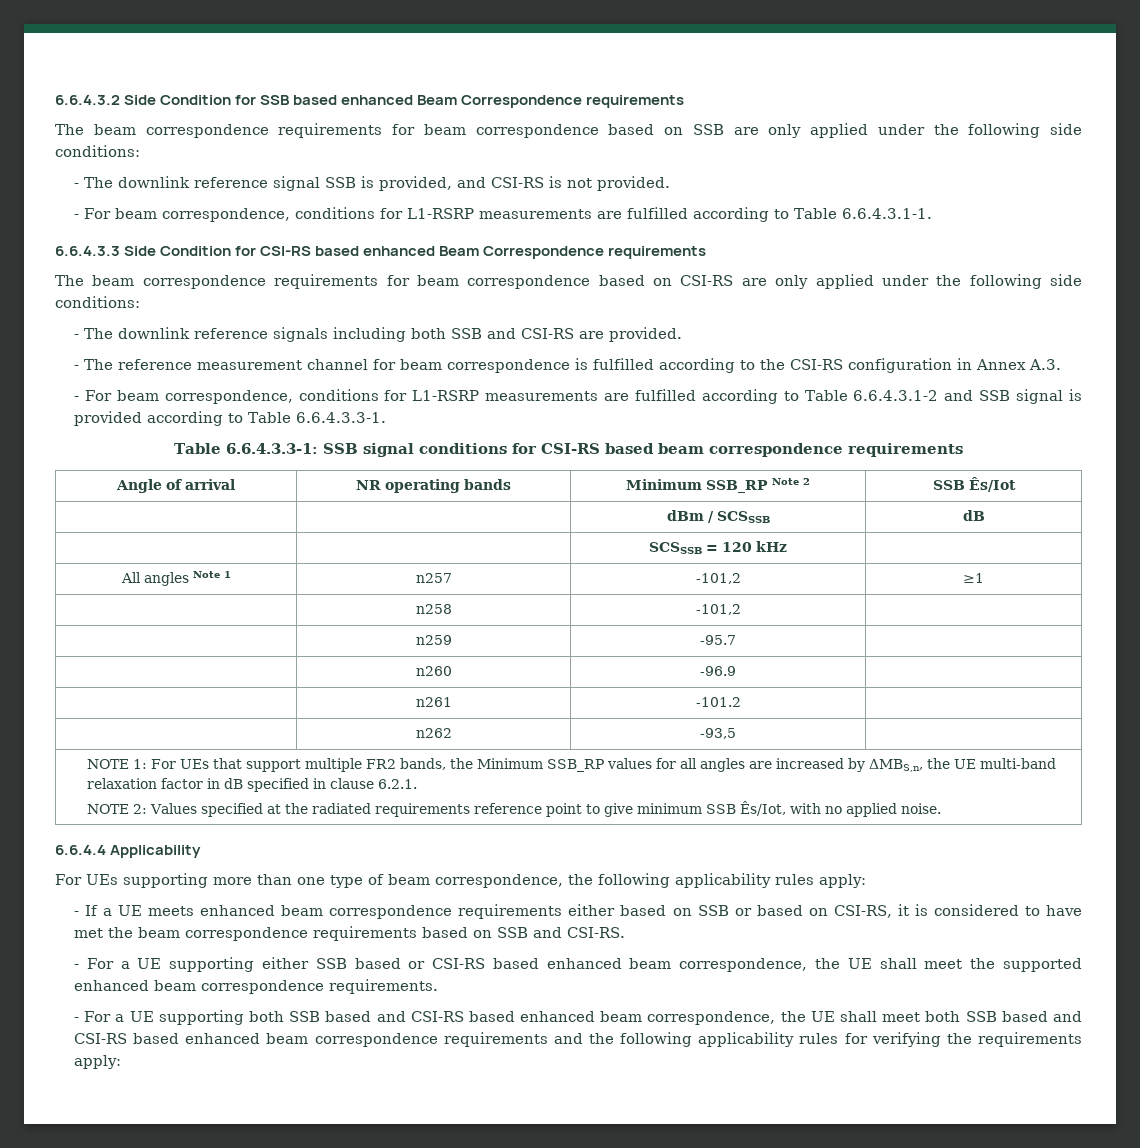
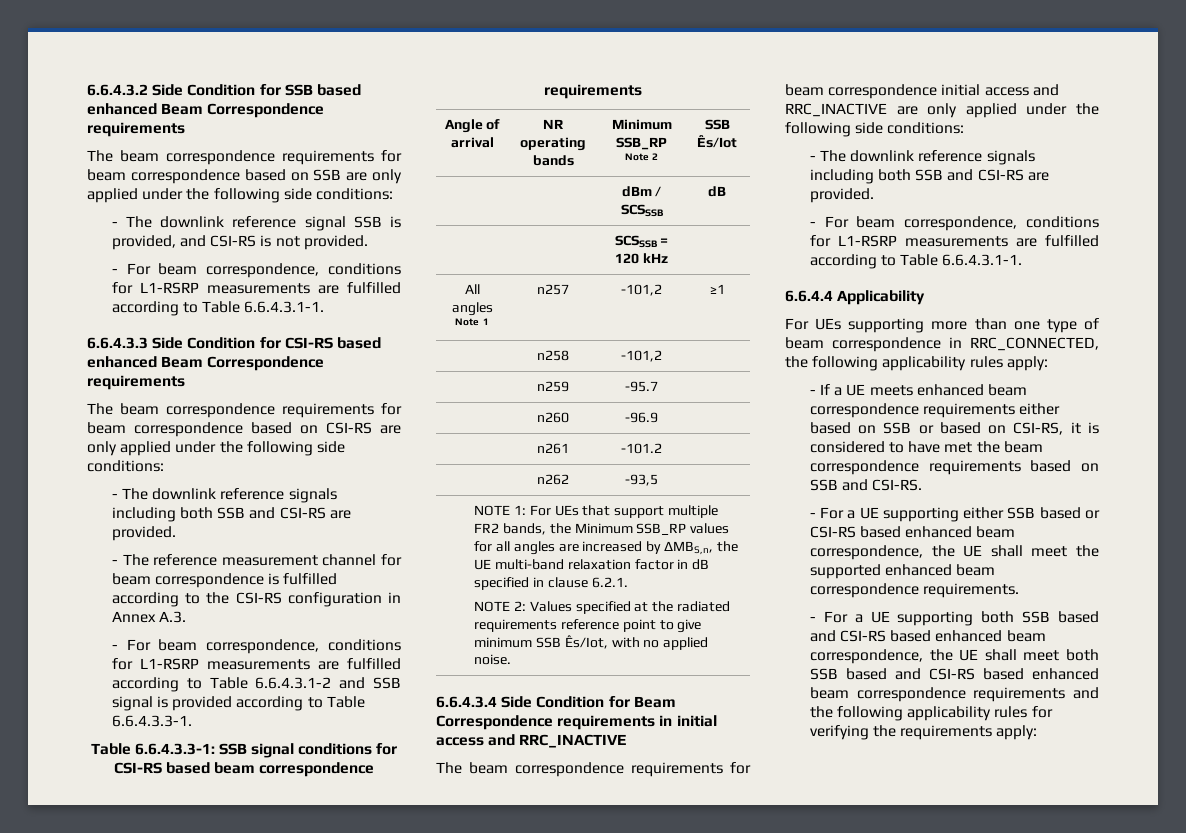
(941, 808) none -> [436,696,676,708] [436,715,717,730] [436,734,627,748] [436,762,751,777] [785,84,1059,99] [785,103,1099,118] [785,122,965,137] [809,150,1035,165] [809,169,1049,184] [809,188,874,203] [809,216,1099,231] [809,235,1099,247] [809,254,1023,269] // 6.6.4.3.4 Side Condition for Beam Correspondence requirements in initial access and RRC_INACTIVE // The beam correspondence requirements for beam correspondence initial access and RRC_INACTIVE are only applied under the following side conditions: // - The downlink reference signals including both SSB and CSI-RS are provided. // - For beam correspondence, conditions for L1-RSRP measurements are fulfilled according to Table 6.6.4.3.1-1.
[435,874,563,888] correspondence, -> [832,337,1099,352] correspondence in RRC_CONNECTED,

